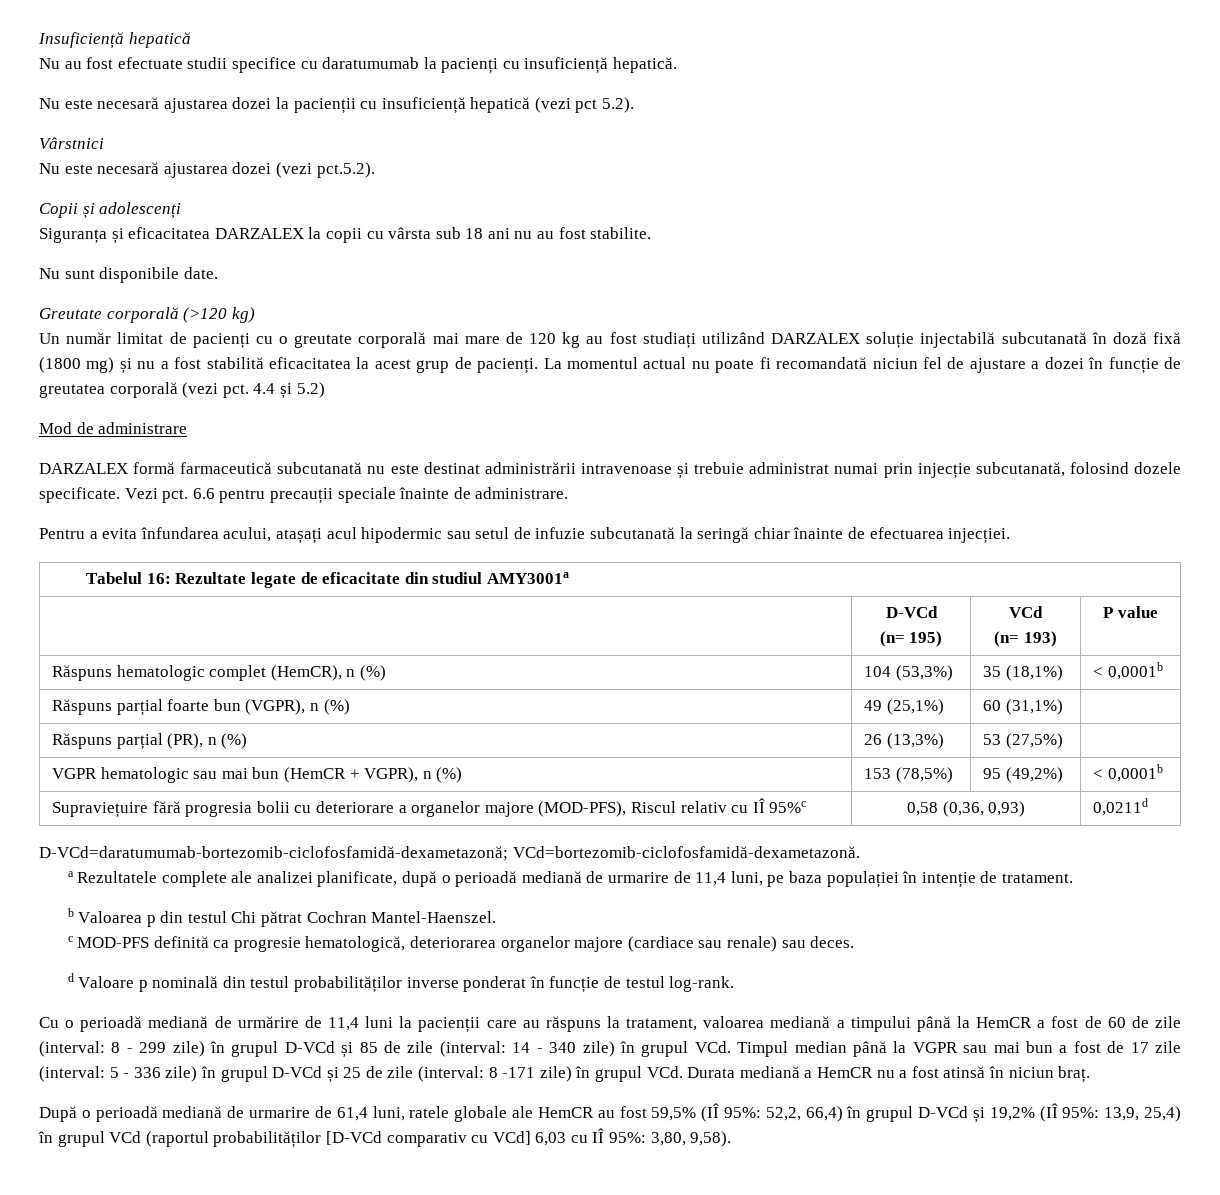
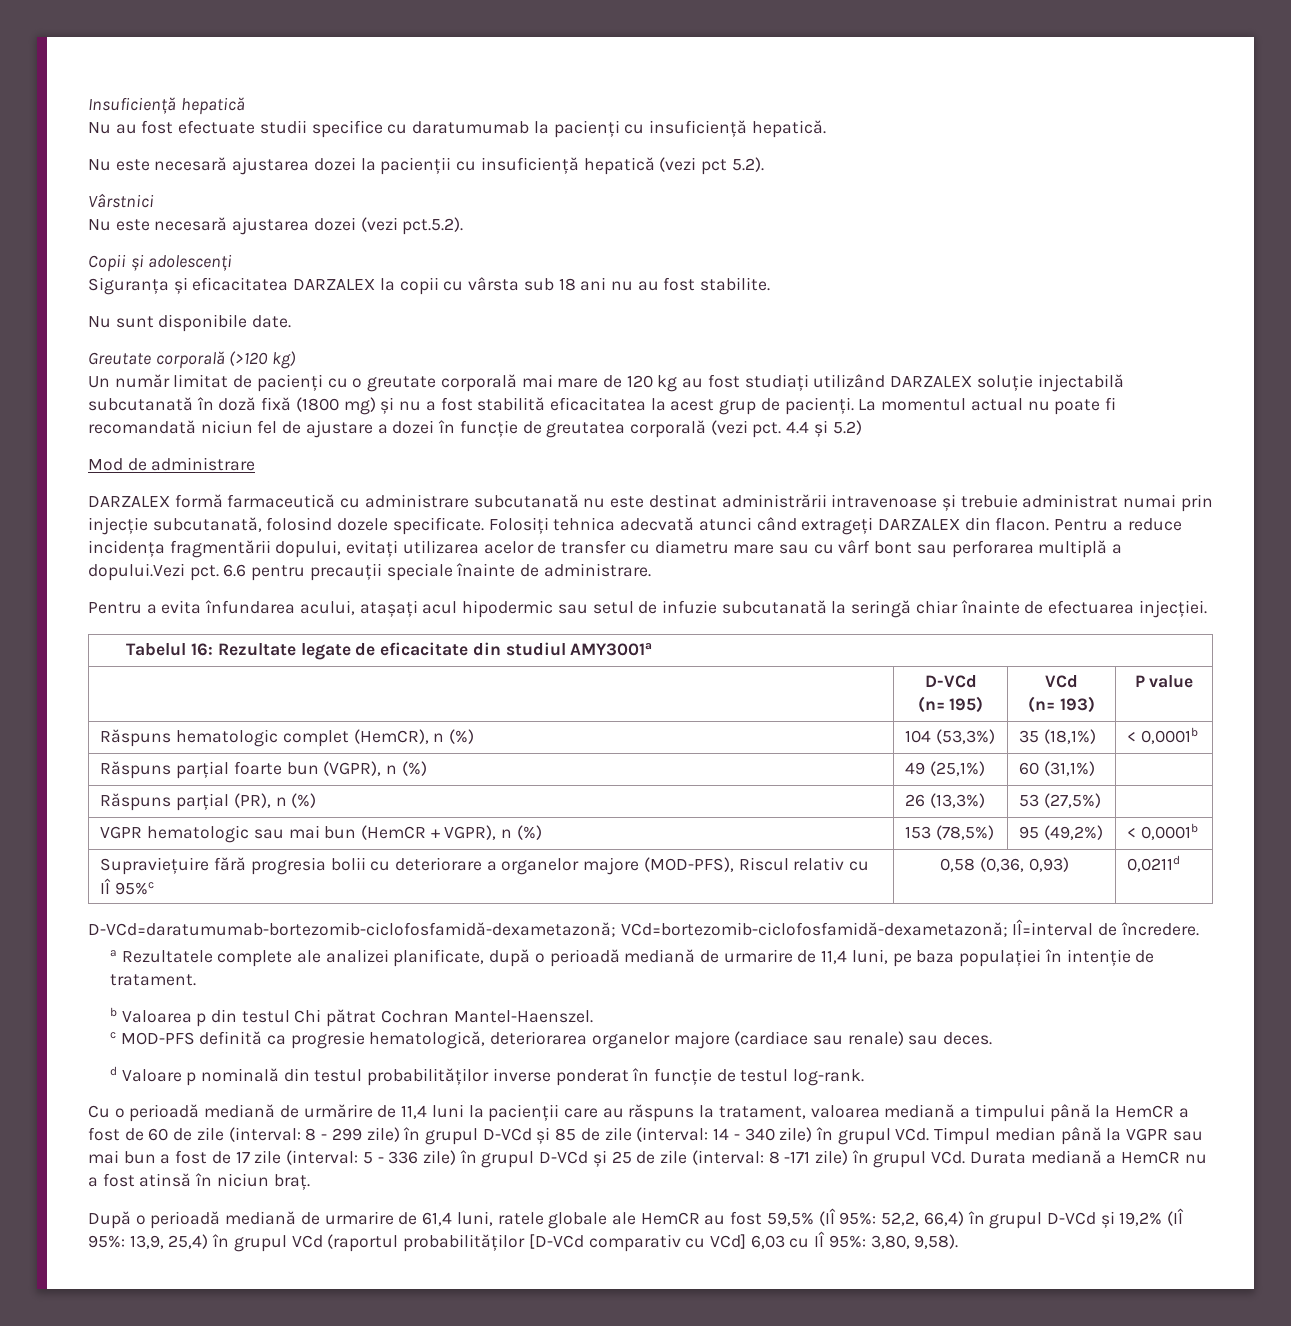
(273, 468) none -> [340,494,469,508] cu administrare
[124,488,158,499] Vezi -> [488,517,1182,535] [88,540,1123,558] [88,563,185,581] Folosiți tehnica adecvată atunci când extrageți DARZALEX din flacon. Pentru a reduce incidența fragmentării dopului, evitați utilizarea acelor de transfer cu diametru mare sau cu vârf bont sau perforarea multiplă a dopului.Vezi
[512,846,860,858] VCd=bortezomib-ciclofosfamidă-dexametazonă. -> [620,919,1199,937] VCd=bortezomib-ciclofosfamidă-dexametazonă; IÎ=interval de încredere.

